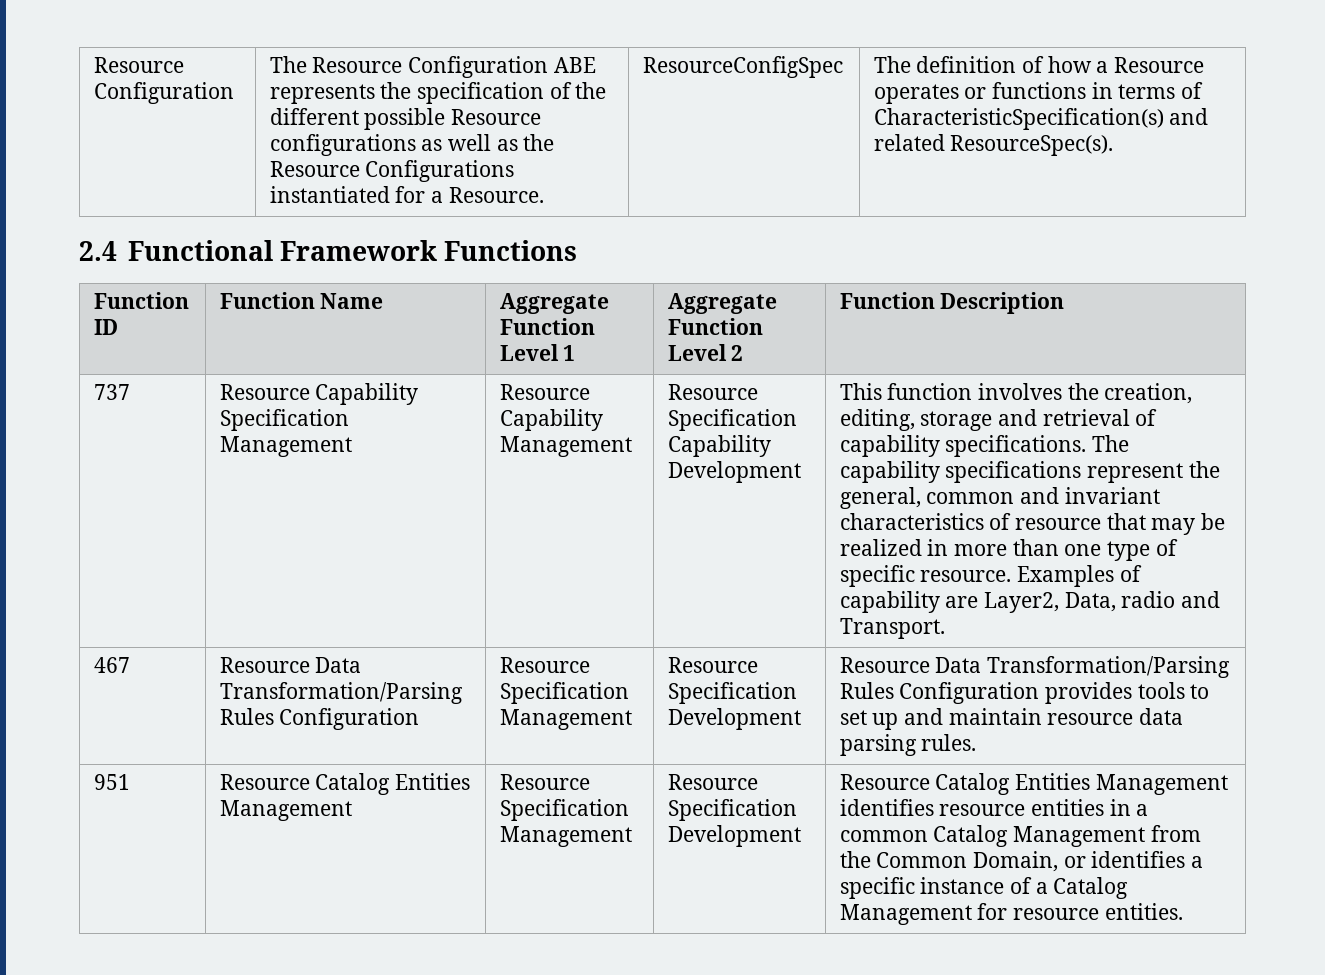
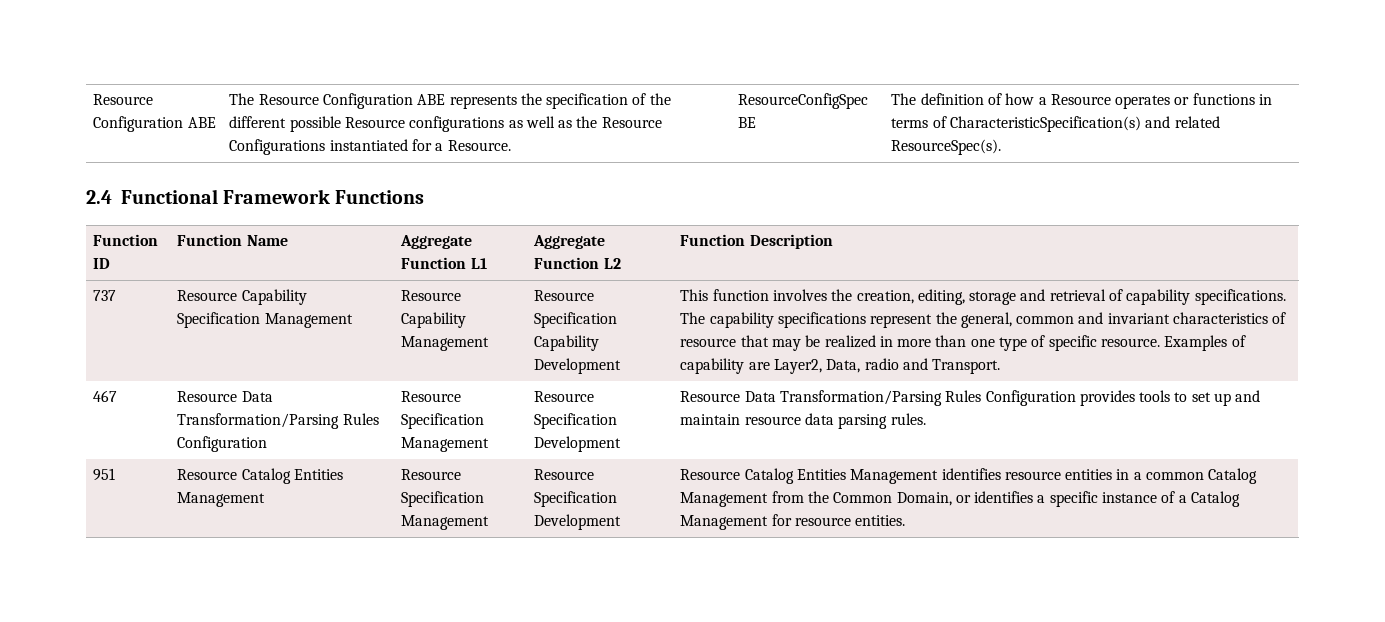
[93,57,184,73] [93,82,234,104] Resource Configuration -> [93,94,154,105] [93,116,216,132] Resource Configuration ABE
(843, 67) none -> [738,117,757,128] BE
[499,344,576,361] [667,293,777,314] [667,318,763,335] [667,344,744,361] Level 1 | Aggregate Function Level 2 -> [470,258,487,269] [533,235,606,249] [534,257,621,269] L1 | Aggregate Function L2

